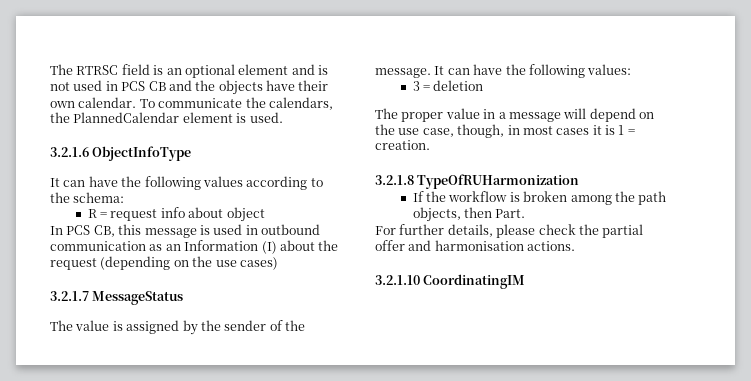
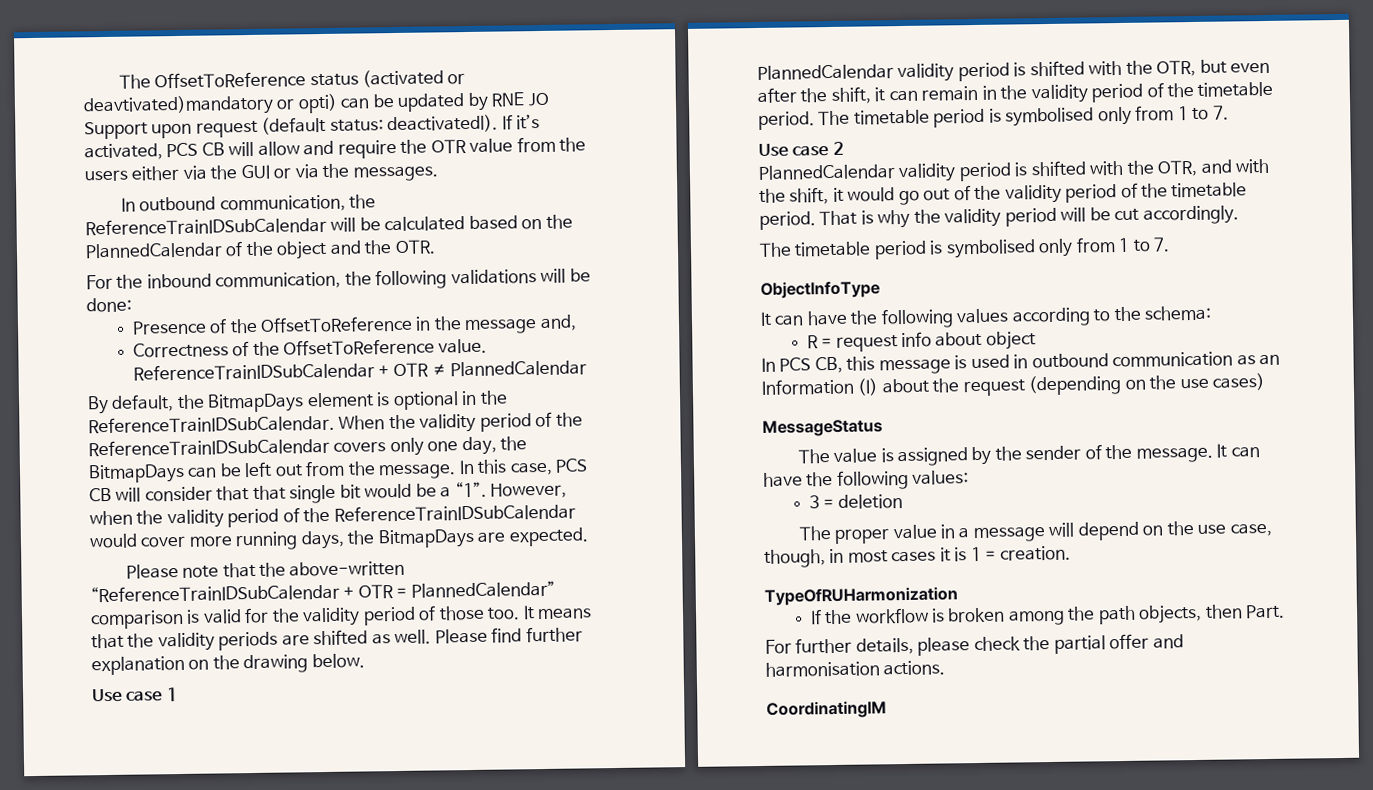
[50,64,328,78] [50,80,329,95] [50,97,333,110] [50,112,283,123] [50,147,89,157] The RTRSC field is an optional element and is not used in PCS CB and the objects have their own calendar. To communicate the calendars, the PlannedCalendar element is used. // 3.2.1.6 -> [118,69,466,89] [83,92,550,117] [84,113,541,140] [84,136,586,161] [84,163,439,182] [120,194,377,213] [85,214,573,236] [85,239,436,260] [86,268,591,290] [86,297,132,313] [131,314,577,335] [132,338,488,358] [132,360,588,381] [87,390,508,415] [88,411,583,434] [88,436,528,457] [88,458,588,484] [89,481,568,504] [89,503,576,529] [89,527,589,551] [125,560,406,579] [90,580,556,603] [90,605,593,630] [91,626,583,652] [91,653,365,676] [92,687,178,703] [757,59,1271,83] [757,81,1274,104] [758,105,1229,130] [758,141,844,157] [758,158,1270,183] [759,182,1248,206] [759,205,1239,230] [759,237,1171,260] The OffsetToReference status (activated or deavtivated)mandatory or opti) can be updated by RNE JO Support upon request (default status: deactivatedl). If it’s activated, PCS CB will allow and require the OTR value from the users either via the GUI or via the messages. // In outbound communication, the ReferenceTrainIDSubCalendar will be calculated based on the PlannedCalendar of the object and the OTR. // For the inbound communication, the following validations will be done: // Presence of the OffsetToReference in the message and, // Correctness of the OffsetToReference value. ReferenceTrainIDSubCalendar + OTR ≠ PlannedCalendar // By default, the BitmapDays element is optional in the ReferenceTrainIDSubCalendar. When the validity period of the ReferenceTrainIDSubCalendar covers only one day, the BitmapDays can be left out from the message. In this case, PCS CB will consider that that single bit would be a “1”. However, when the validity period of the ReferenceTrainIDSubCalendar would cover more running days, the BitmapDays are expected. // Please note that the above-written “ReferenceTrainIDSubCalendar + OTR = PlannedCalendar” comparison is valid for the validity period of those too. It means that the validity periods are shifted as well. Please find further explanation on the drawing below. // Use case 1 // PlannedCalendar validity period is shifted with the OTR, but even after the shift, it can remain in the validity period of the timetable period. The timetable period is symbolised only from 1 to 7. // Use case 2 // PlannedCalendar validity period is shifted with the OTR, and with the shift, it would go out of the validity period of the timetable period. That is why the validity period will be cut accordingly. // The timetable period is symbolised only from 1 to 7. //
[50,291,89,301] 3.2.1.7 -> (1266, 382) none
[375,175,414,185] 3.2.1.8 -> (1071, 553) none
[375,275,420,285] 3.2.1.10 -> (946, 668) none

